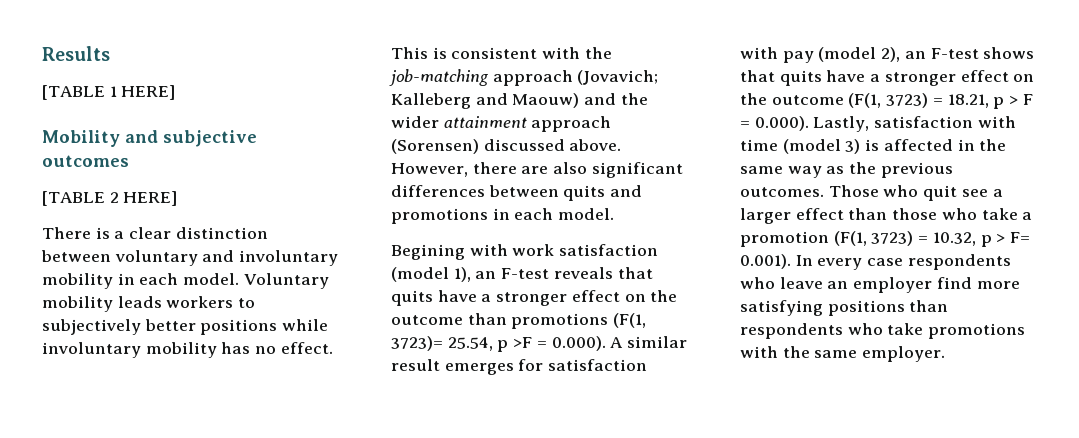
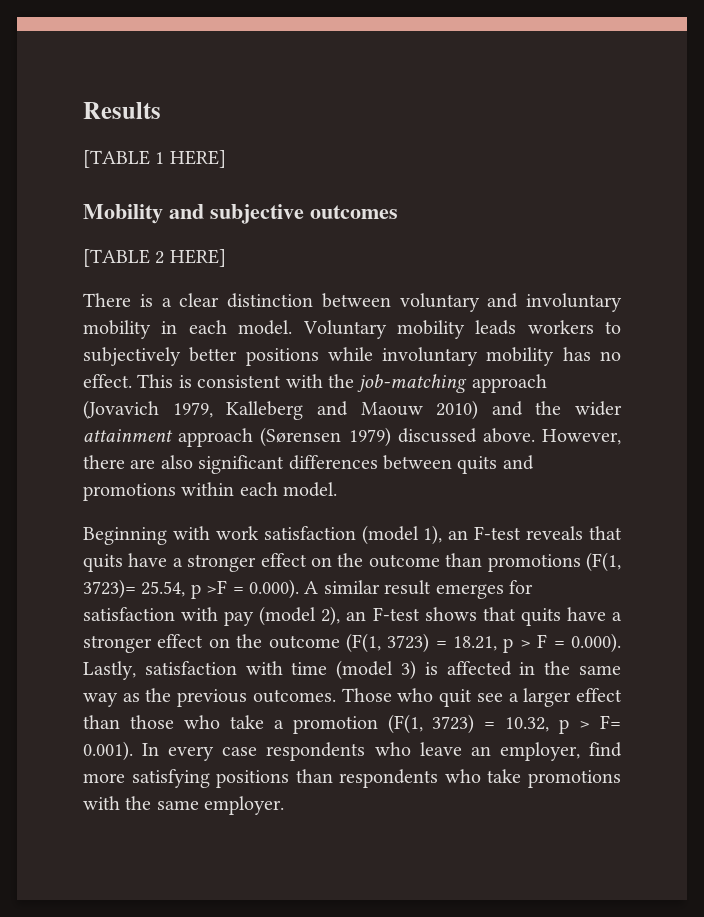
[577,70,659,85] [391,93,580,109] (Jovavich; Kalleberg and Maouw) -> [83,400,479,420] (Jovavich 1979, Kalleberg and Maouw 2010)
[391,139,479,154] (Sorensen) -> [260,427,391,447] (Sørensen 1979)
[492,208,510,220] in -> [181,482,235,496] within
[391,244,465,260] Begining -> [83,527,167,545] Beginning
[853,277,933,293] employer -> [499,742,580,761] employer,

